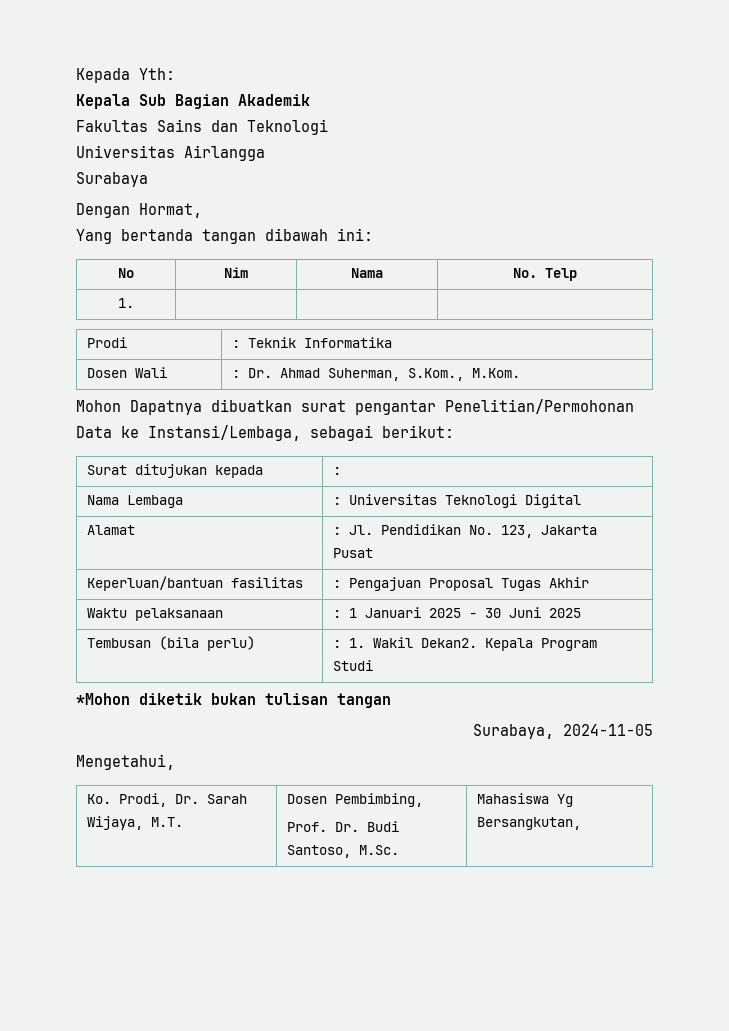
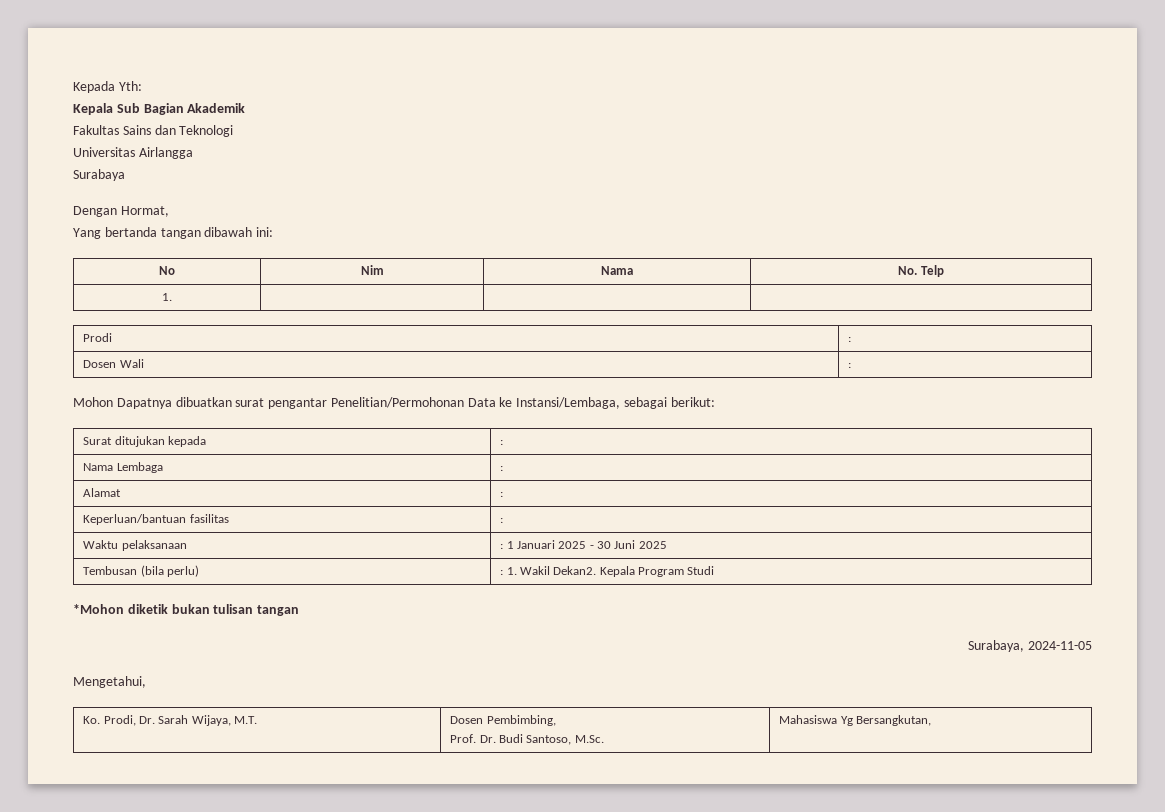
[247,337,392,348] Teknik Informatika -> (852, 339) none
[247,368,520,381] Dr. Ahmad Suherman, S.Kom., M.Kom. -> (852, 365) none
[348,494,581,508] Universitas Teknologi Digital -> (504, 468) none
[348,524,597,538] [332,548,373,558] Jl. Pendidikan No. 123, Jakarta Pusat -> (504, 494) none
[348,577,589,591] Pengajuan Proposal Tugas Akhir -> (504, 520) none

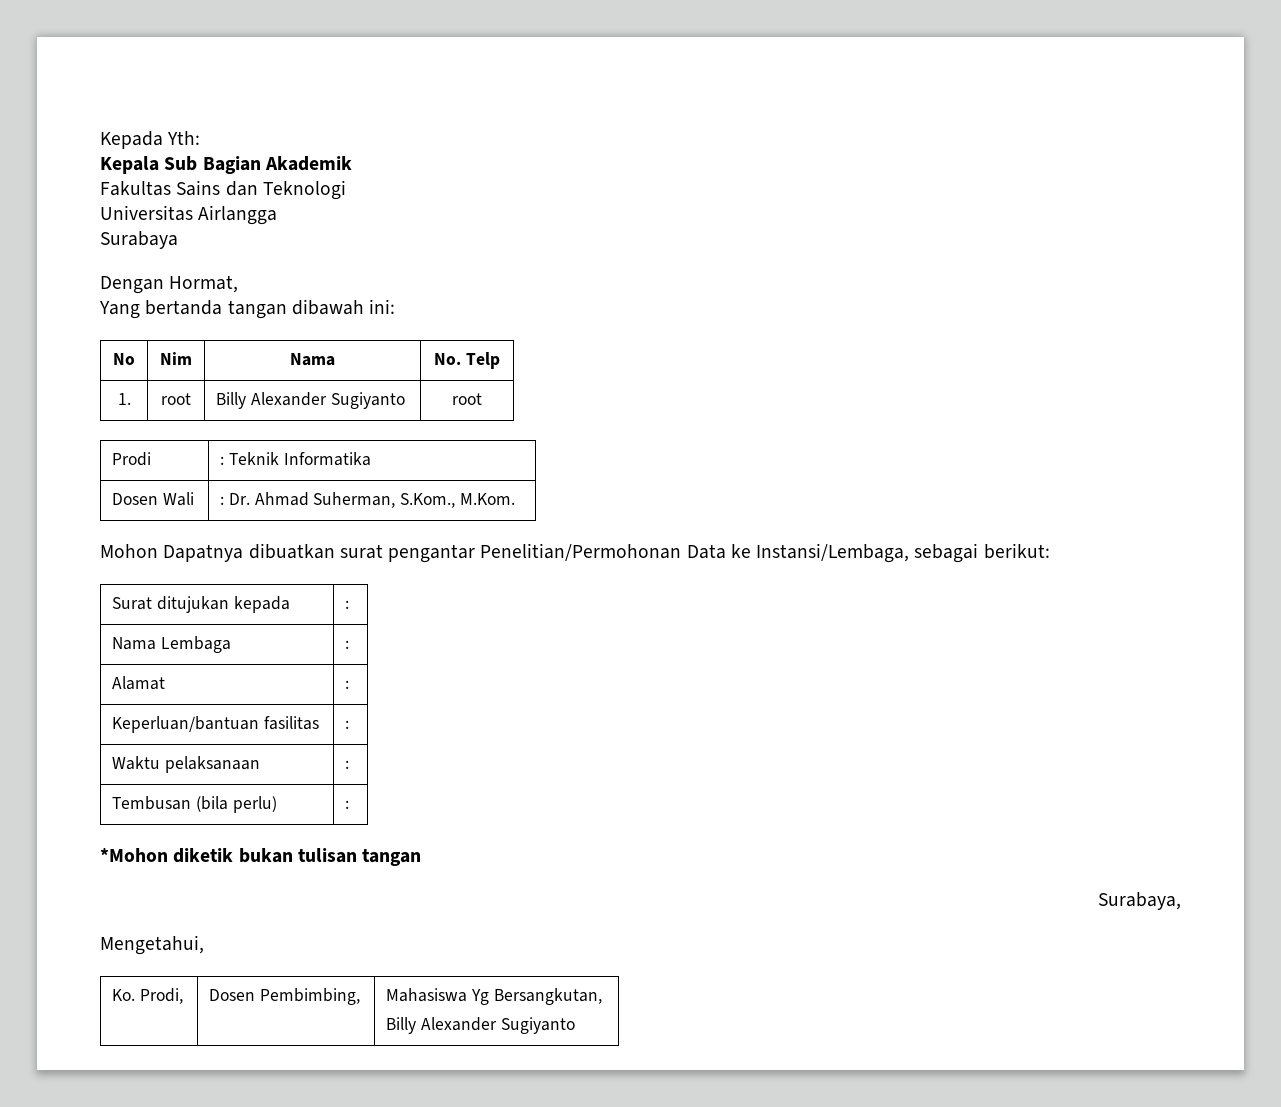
(172, 297) | | -> [161,393,191,405] [216,392,405,409] [452,393,482,405] root | Billy Alexander Sugiyanto | root
(852, 339) none -> [228,452,371,466] Teknik Informatika
(852, 365) none -> [228,492,515,508] Dr. Ahmad Suherman, S.Kom., M.Kom.
[506,540,667,549] [83,565,199,577] [500,566,715,577] 1 Januari 2025 - 30 Juni 2025 // Tembusan (bila perlu) | : 1. Wakil Dekan2. Kepala Program Studi -> [112,796,277,813] [345,800,350,809] // Tembusan (bila perlu) | :
[1028,641,1092,650] 2024-11-05 -> (1181, 901) none
[138,715,258,726] [450,715,556,726] [450,734,604,745] Dr. Sarah Wijaya, M.T. | Dosen Pembimbing, // Prof. Dr. Budi Santoso, M.Sc. -> [209,988,360,1005] | Dosen Pembimbing,
(931, 720) none -> [386,1017,575,1034] // Billy Alexander Sugiyanto

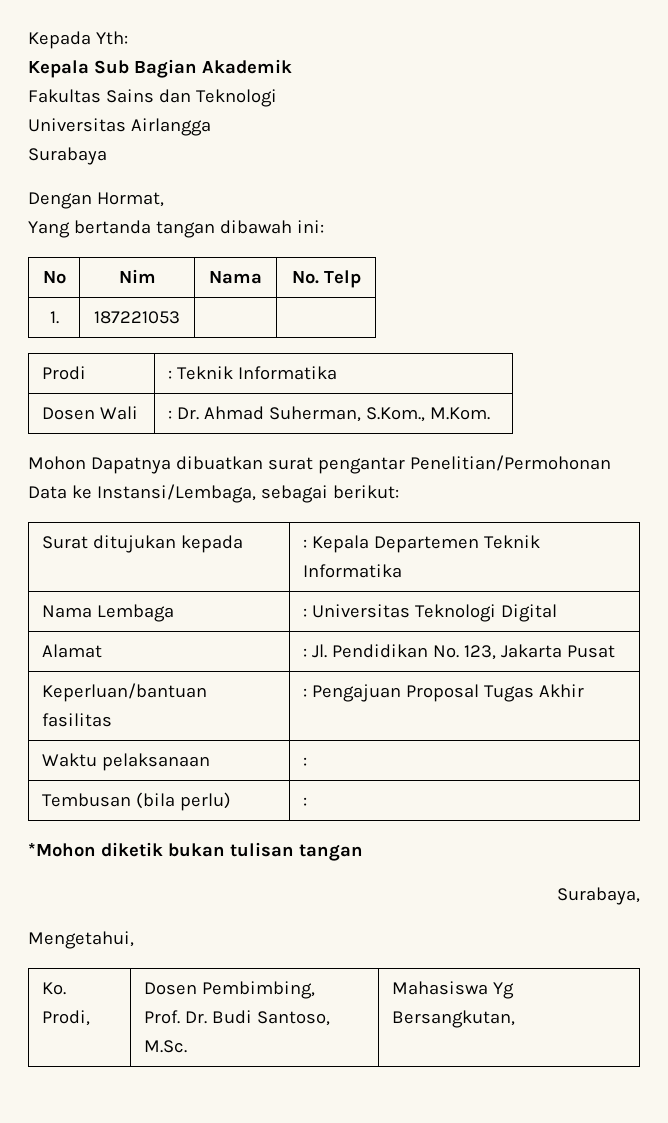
[161,393,191,405] [216,392,405,409] [452,393,482,405] root | Billy Alexander Sugiyanto | root -> [94,311,180,324] 187221053 | |
(350, 604) none -> [311,535,540,553] [302,564,402,578] Kepala Departemen Teknik Informatika
(350, 644) none -> [311,604,557,622] Universitas Teknologi Digital
(350, 684) none -> [311,644,615,660] Jl. Pendidikan No. 123, Jakarta Pusat
(350, 724) none -> [311,684,584,702] Pengajuan Proposal Tugas Akhir
(360, 996) none -> [143,1010,330,1026] [143,1040,187,1053] // Prof. Dr. Budi Santoso, M.Sc.
[386,1017,575,1034] // Billy Alexander Sugiyanto -> (515, 1019) none

